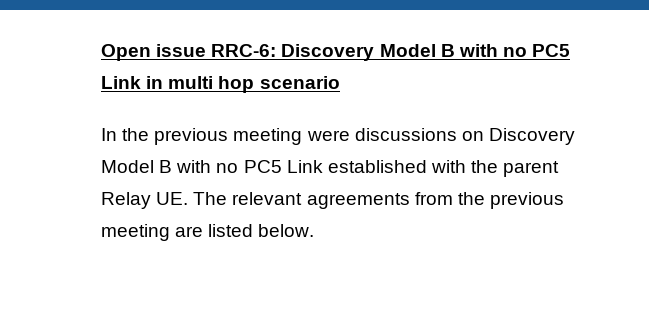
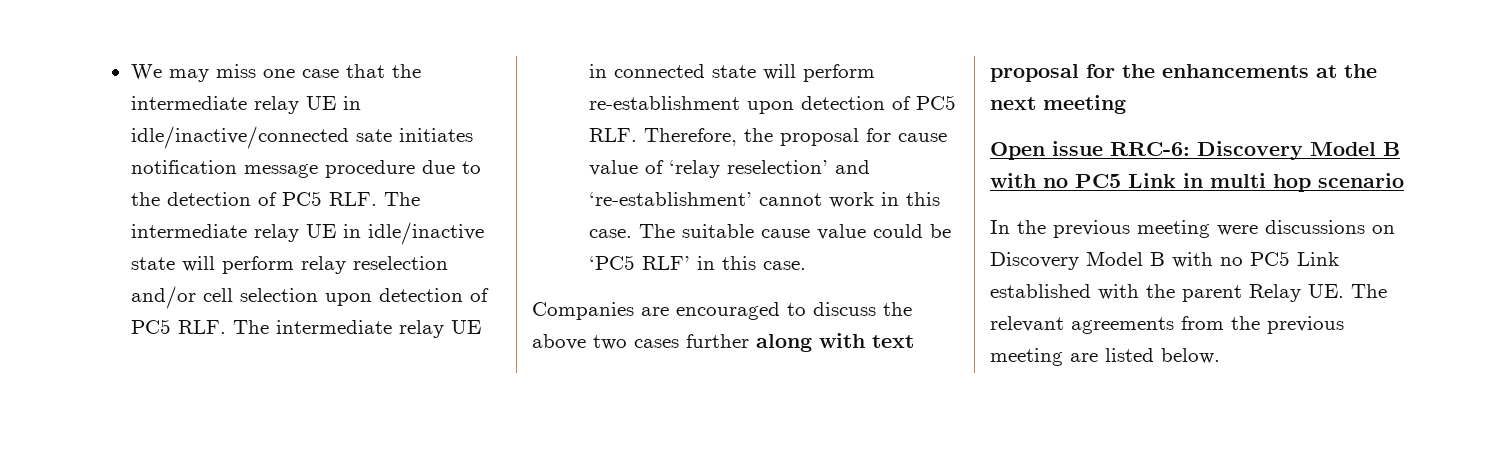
(101, 52) none -> [130,64,421,82] [130,96,361,114] [130,126,473,149] [130,160,481,178] [130,191,420,206] [130,222,484,245] [130,256,448,274] [130,286,489,309] [130,319,481,338] [588,64,875,82] [588,95,956,114] [588,128,947,146] [588,160,870,178] [588,192,940,208] [588,224,951,240] [588,255,806,270] [532,302,912,320] [532,333,914,352] [990,64,1377,82] [990,95,1126,114] We may miss one case that the intermediate relay UE in idle/inactive/connected sate initiates notification message procedure due to the detection of PC5 RLF. The intermediate relay UE in idle/inactive state will perform relay reselection and/or cell selection upon detection of PC5 RLF. The intermediate relay UE in connected state will perform re-establishment upon detection of PC5 RLF. Therefore, the proposal for cause value of ‘relay reselection’ and ‘re-establishment’ cannot work in this case. The suitable cause value could be ‘PC5 RLF’ in this case. // Companies are encouraged to discuss the above two cases further along with text proposal for the enhancements at the next meeting //

